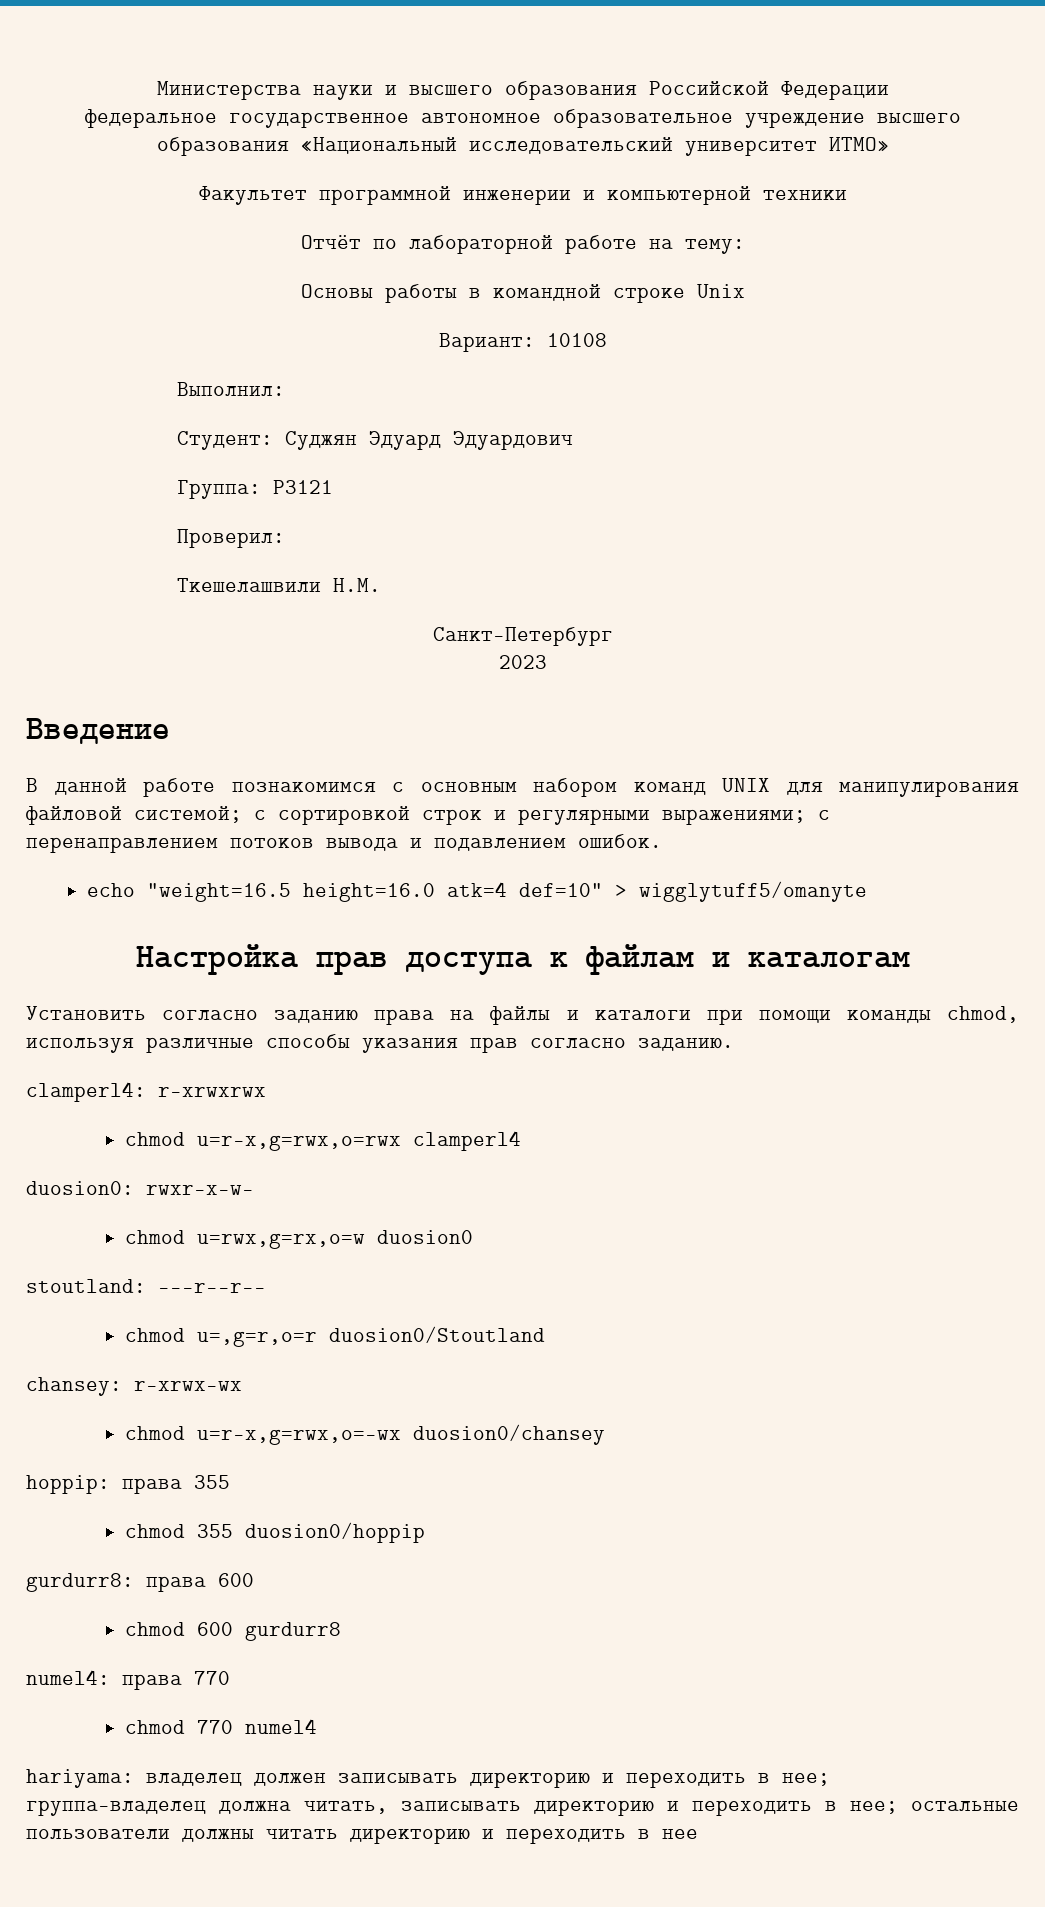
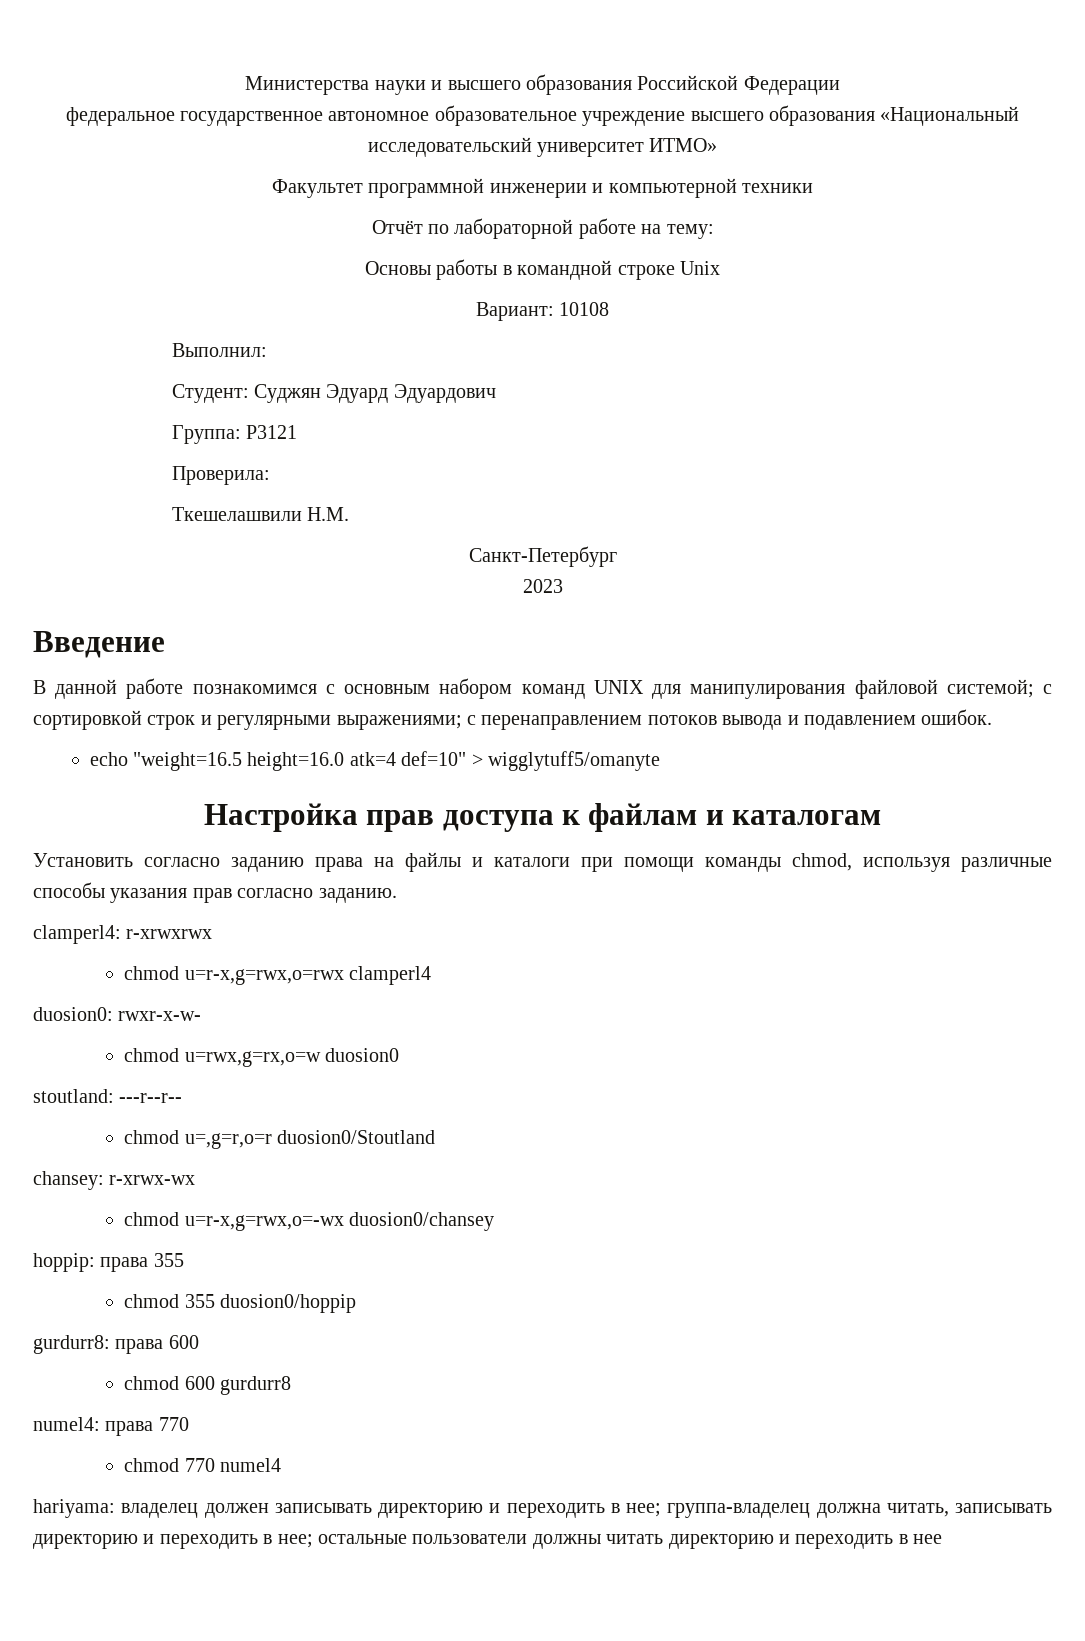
[176,529,285,548] Проверил: -> [171,466,270,485] Проверила:

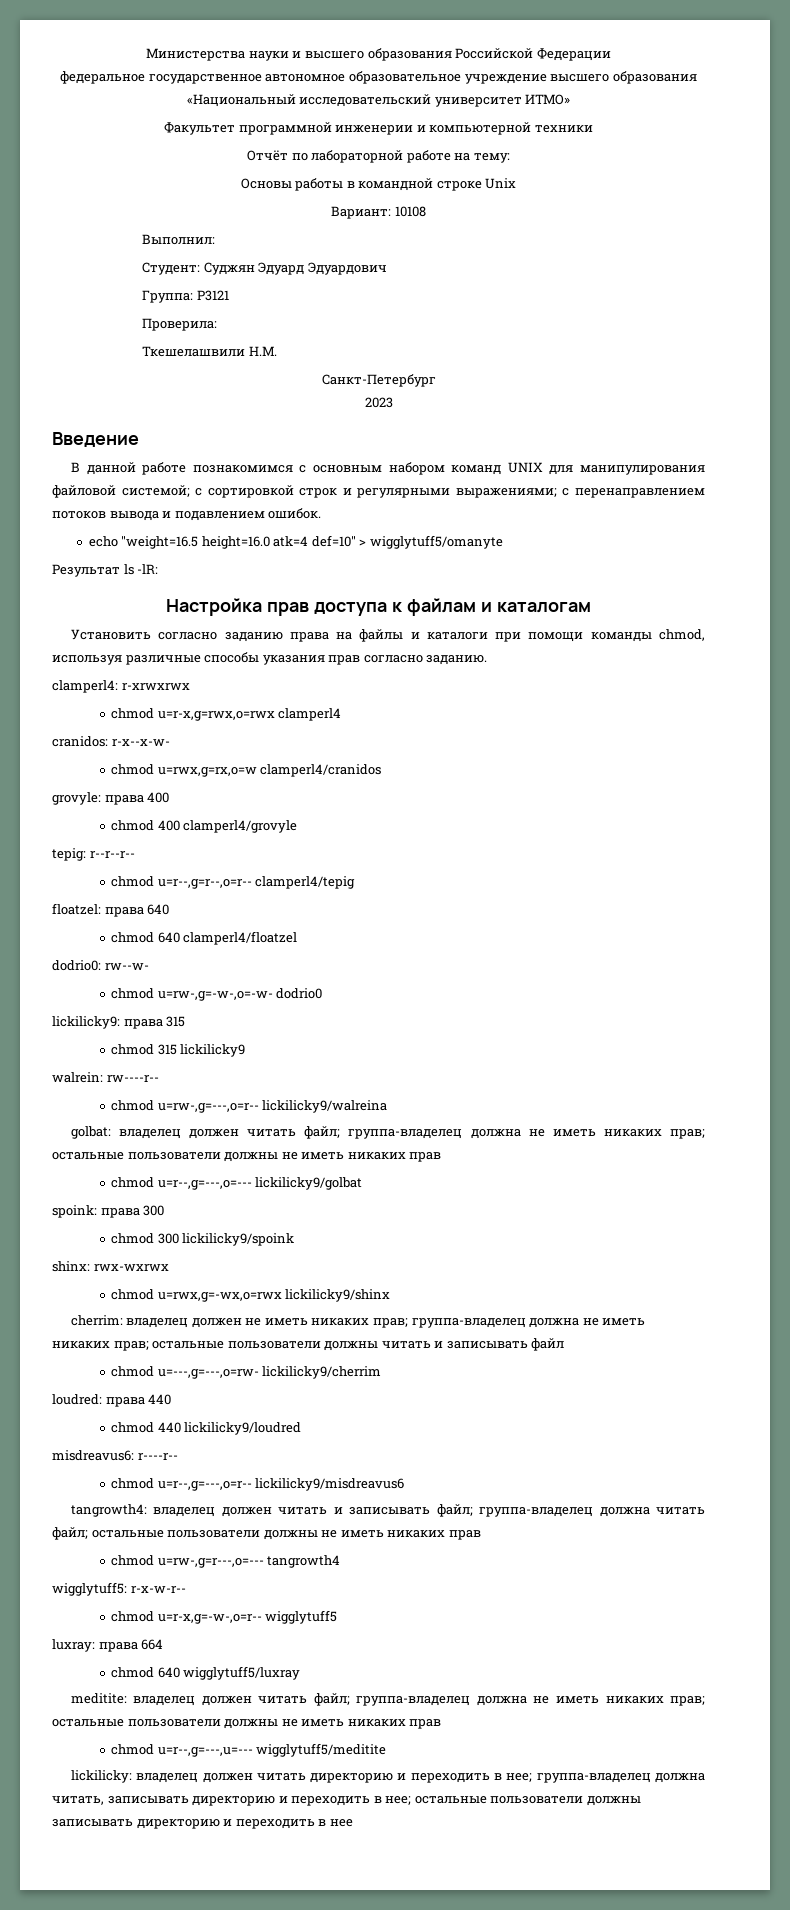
(661, 761) none -> [52,564,159,577] // Результат ls -lR:
[33,1007,202,1021] duosion0: rwxr-x-w- -> [52,736,170,747] cranidos: r-x--x-w-
[325,1048,400,1062] [33,1089,183,1103] [124,1130,436,1149] [33,1171,196,1190] [124,1212,495,1231] [33,1253,184,1272] [124,1294,357,1313] [33,1335,199,1354] [124,1376,292,1395] [33,1417,189,1436] [124,1458,282,1472] [33,1499,372,1518] duosion0 // stoutland: ---r--r-- // chmod u=,g=r,o=r duosion0/Stoutland // chansey: r-xrwx-wx // chmod u=r-x,g=rwx,o=-wx duosion0/chansey // hoppip: права 355 // chmod 355 duosion0/hoppip // gurdurr8: права 600 // chmod 600 gurdurr8 // numel4: права 770 // chmod 770 numel4 // hariyama: владелец должен записывать -> [260,764,382,777] [52,792,170,805] [111,820,298,833] [52,848,135,861] [111,876,356,889] [52,903,170,917] [111,931,298,945] [52,960,149,971] [111,988,323,1001] [52,1016,186,1029] [111,1044,246,1057] [52,1072,159,1083] [111,1100,388,1113] [70,1126,705,1139] [52,1152,442,1162] [111,1177,363,1190] [52,1205,165,1218] [111,1233,295,1246] [52,1261,169,1272] [111,1289,391,1302] [70,1315,646,1328] [52,1338,565,1351] [111,1366,382,1379] [52,1394,172,1407] [111,1422,302,1435] [52,1450,178,1461] [111,1478,405,1491] [70,1504,705,1517] [52,1527,481,1540] [111,1555,341,1568] [52,1582,186,1596] [111,1610,338,1624] [52,1639,164,1652] [111,1666,301,1680] [70,1693,705,1706] [52,1719,442,1729] [111,1743,387,1757] [70,1770,306,1783] clamperl4/cranidos // grovyle: права 400 // chmod 400 clamperl4/grovyle // tepig: r--r--r-- // chmod u=r--,g=r--,o=r-- clamperl4/tepig // floatzel: права 640 // chmod 640 clamperl4/floatzel // dodrio0: rw--w- // chmod u=rw-,g=-w-,o=-w- dodrio0 // lickilicky9: права 315 // chmod 315 lickilicky9 // walrein: rw----r-- // chmod u=rw-,g=---,o=r-- lickilicky9/walreina // golbat: владелец должен читать файл; группа-владелец должна не иметь никаких прав; остальные пользователи должны не иметь никаких прав // chmod u=r--,g=---,o=--- lickilicky9/golbat // spoink: права 300 // chmod 300 lickilicky9/spoink // shinx: rwx-wxrwx // chmod u=rwx,g=-wx,o=rwx lickilicky9/shinx // cherrim: владелец должен не иметь никаких прав; группа-владелец должна не иметь никаких прав; остальные пользователи должны читать и записывать файл // chmod u=---,g=---,o=rw- lickilicky9/cherrim // loudred: права 440 // chmod 440 lickilicky9/loudred // misdreavus6: r----r-- // chmod u=r--,g=---,o=r-- lickilicky9/misdreavus6 // tangrowth4: владелец должен читать и записывать файл; группа-владелец должна читать файл; остальные пользователи должны не иметь никаких прав // chmod u=rw-,g=r---,o=--- tangrowth4 // wigglytuff5: r-x-w-r-- // chmod u=r-x,g=-w-,o=r-- wigglytuff5 // luxray: права 664 // chmod 640 wigglytuff5/luxray // meditite: владелец должен читать файл; группа-владелец должна не иметь никаких прав; остальные пользователи должны не иметь никаких прав // chmod u=r--,g=---,u=--- wigglytuff5/meditite // lickilicky: владелец должен читать
[606,1534,664,1544] читать -> [52,1819,133,1827] записывать

